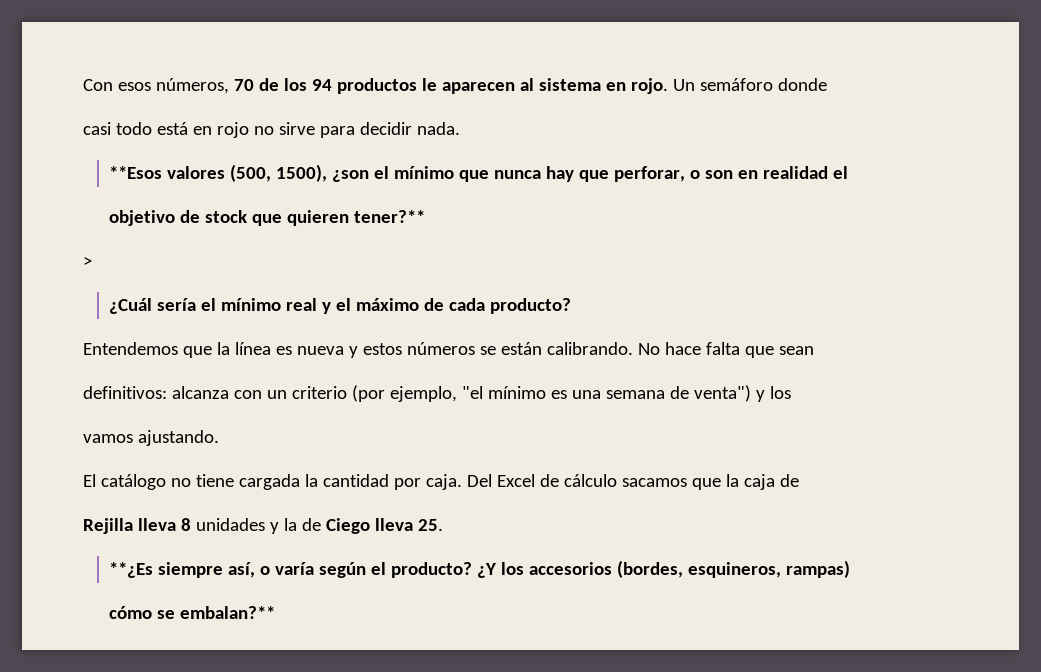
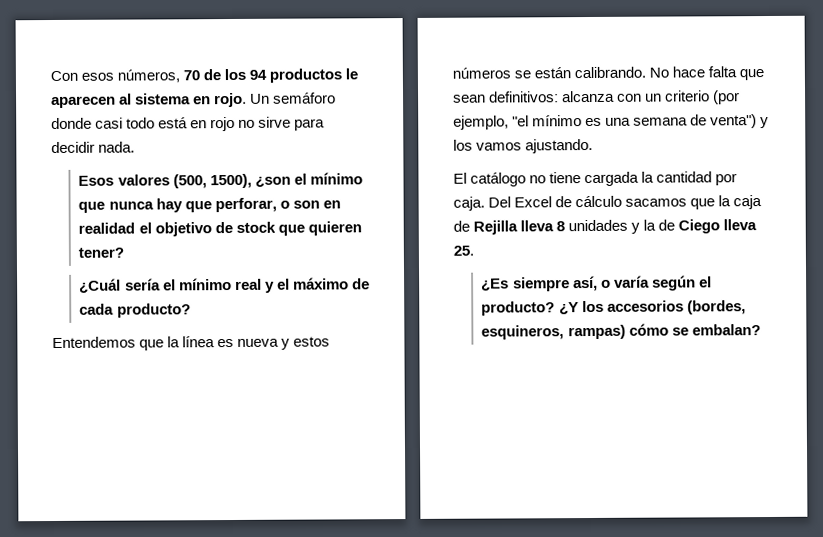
(827, 84) // -> (92, 123) none
[109,166,163,179] **Esos -> [78,175,115,186] Esos
(849, 172) // -> (152, 228) none
[354,210,426,223] [83,257,92,267] tener?** // > -> [78,247,125,258] tener?
(814, 350) // -> (486, 98) none
(791, 392) // -> (473, 145) none
(799, 480) // -> (470, 226) none
[109,562,154,578] **¿Es -> [481,278,510,291] ¿Es
(851, 569) // -> (626, 332) none
[180,606,276,619] embalan?** -> [691,324,761,336] embalan?

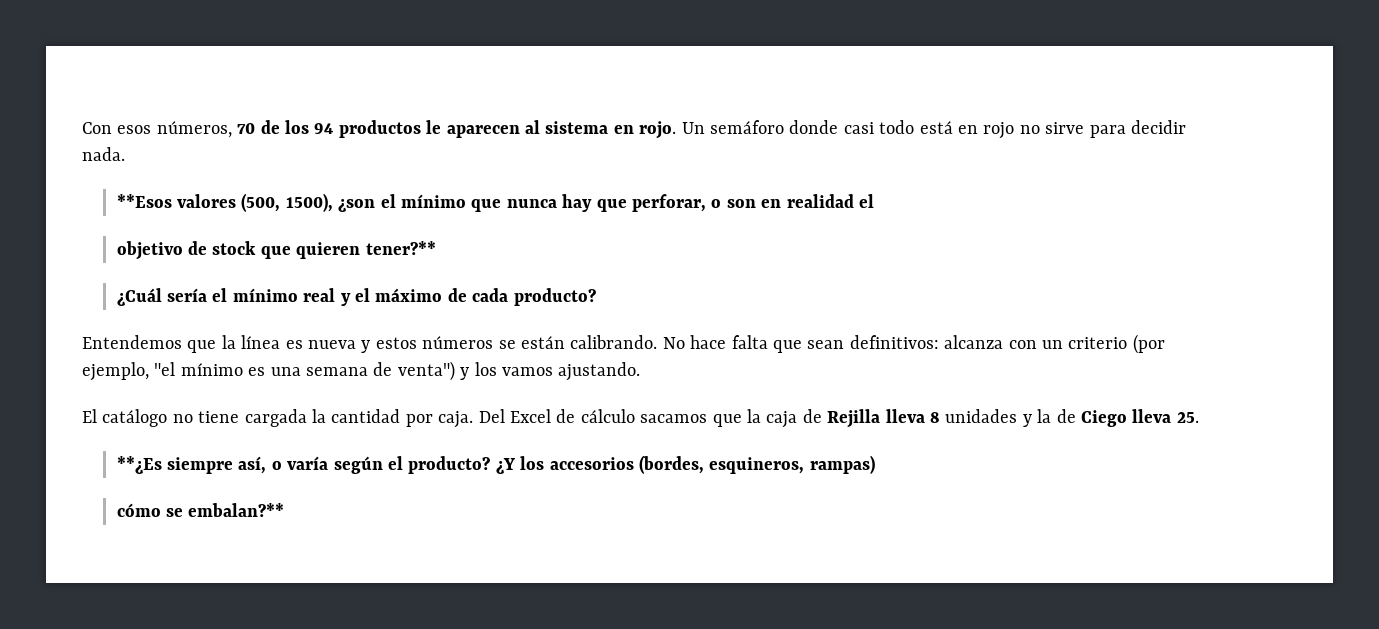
[78,175,115,186] Esos -> [116,194,172,208] **Esos
(152, 228) none -> (875, 201) //
[78,247,125,258] tener? -> [365,241,436,255] tener?**
[481,278,510,291] ¿Es -> [116,456,162,474] **¿Es
(626, 332) none -> (875, 464) //
[691,324,761,336] embalan? -> [188,503,285,517] embalan?**

